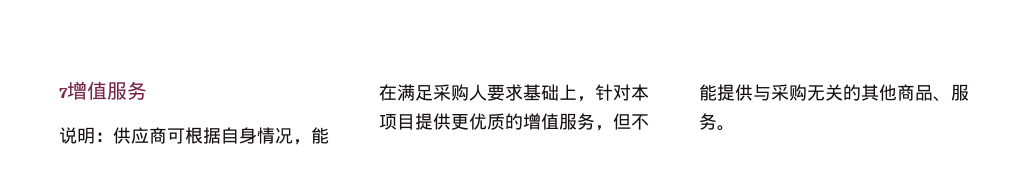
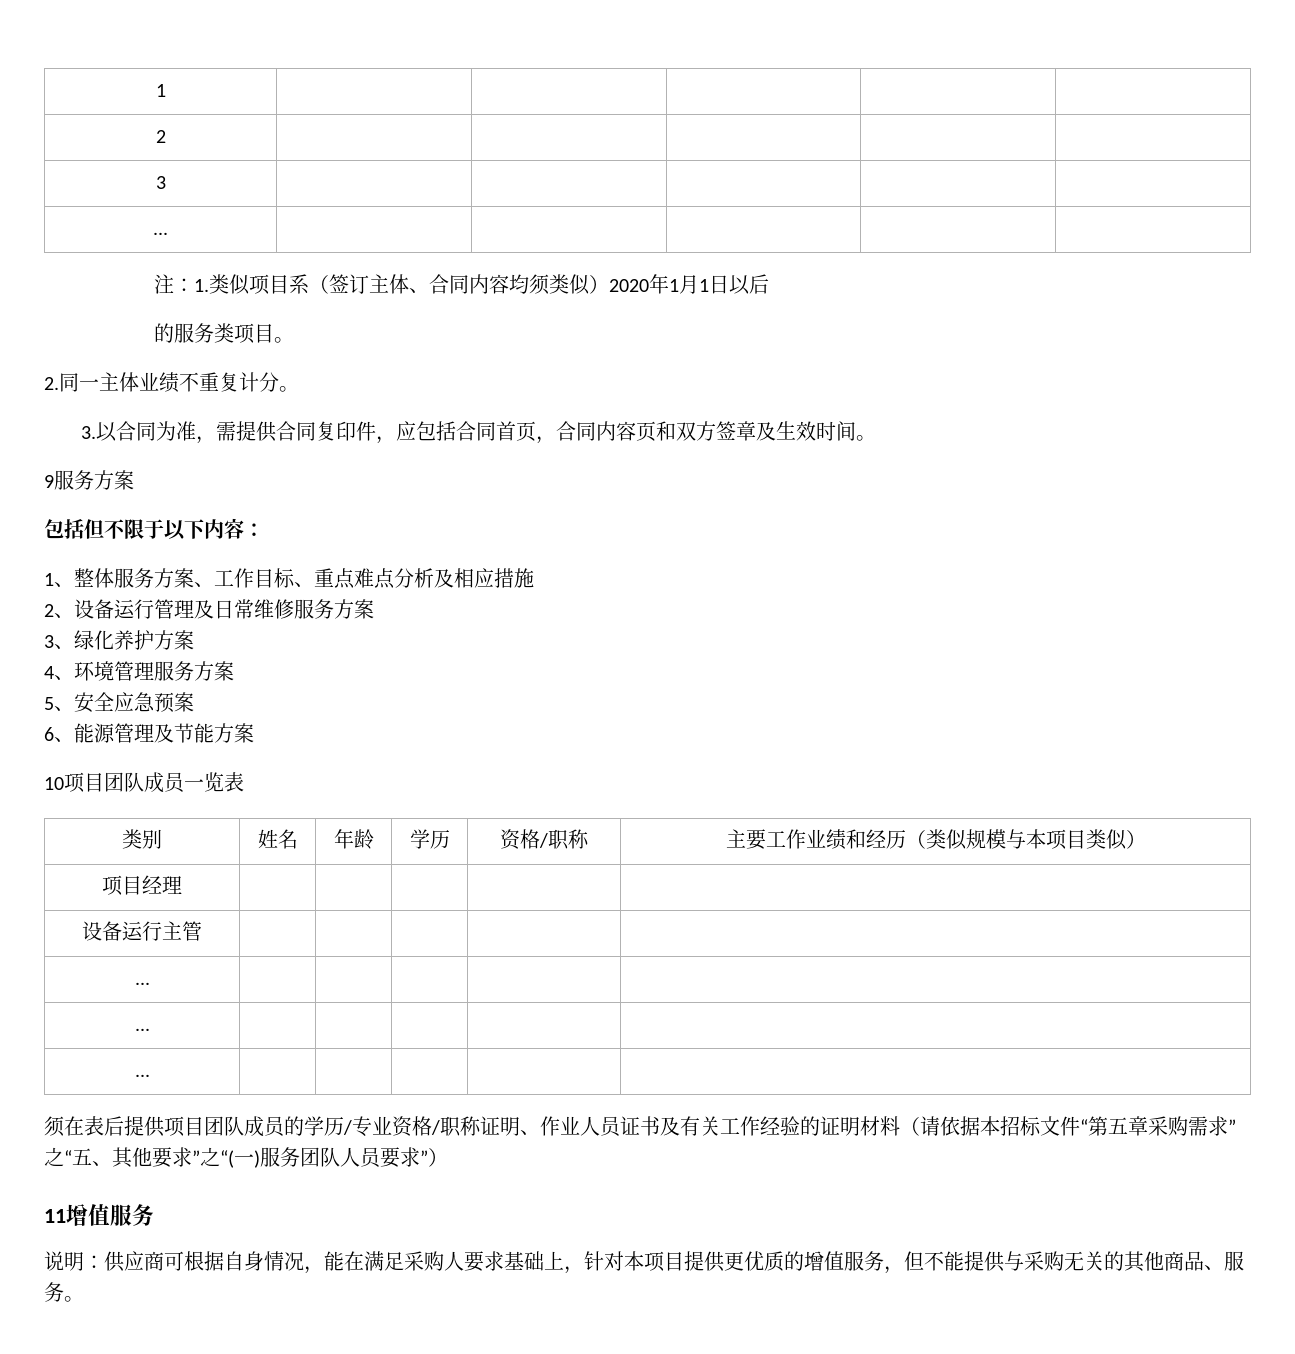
[59,88,68,98] 7 -> [155,84,166,97] [155,130,166,143] [155,176,166,189] [153,232,168,235] [153,274,769,295] [153,323,294,344] [44,372,299,393] [80,421,876,444] [44,470,134,490] [44,518,264,540] [44,568,534,589] [44,599,374,619] [44,630,194,650] [44,661,234,681] [44,692,194,713] [44,723,254,743] [44,772,244,793] [122,829,162,849] [257,829,298,849] [333,829,374,850] [409,829,450,849] [500,829,589,850] [725,829,1146,850] [102,875,182,896] [82,921,202,941] [134,982,150,985] [134,1028,150,1031] [134,1074,150,1077] [44,1116,1236,1137] [44,1147,448,1168] [44,1209,66,1223] 1 | | | | | // 2 | | | | | // 3 | | | | | // ... | | | | | // 注：1.类似项目系（签订主体、合同内容均须类似）2020年1月1日以后 // 的服务类项目。 // 2.同一主体业绩不重复计分。 // 3.以合同为准，需提供合同复印件，应包括合同首页，合同内容页和双方签章及生效时间。 // 9服务方案 // 包括但不限于以下内容： // 1、整体服务方案、工作目标、重点难点分析及相应措施 // 2、设备运行管理及日常维修服务方案 // 3、绿化养护方案 // 4、环境管理服务方案 // 5、安全应急预案 // 6、能源管理及节能方案 // 10项目团队成员一览表 // 类别 | 姓名 | 年龄 | 学历 | 资格/职称 | 主要工作业绩和经历（类似规模与本项目类似） // 项目经理 | | | | | // 设备运行主管 | | | | | // ... | | | | | // ... | | | | | // ... | | | | | // 须在表后提供项目团队成员的学历/专业资格/职称证明、作业人员证书及有关工作经验的证明材料（请依据本招标文件“第五章采购需求”之“五、其他要求”之“(一)服务团队人员要求”） // 11

